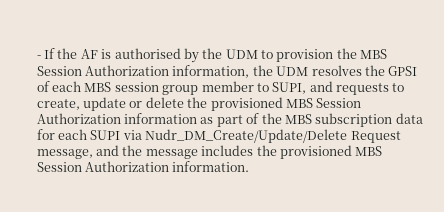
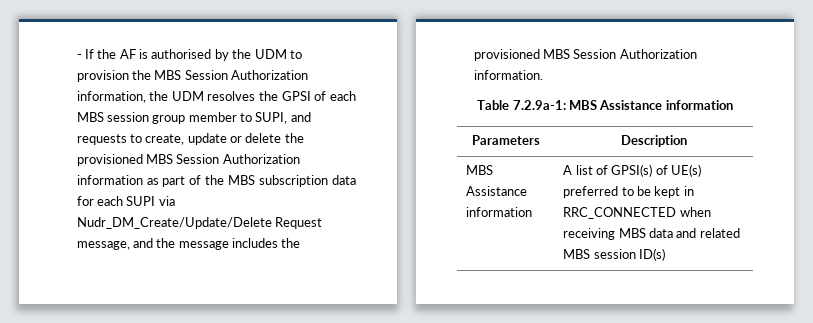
(250, 166) none -> [477,100,733,110] [472,135,540,145] [620,135,687,147] [466,165,494,175] [466,186,528,196] [466,207,533,217] [563,164,702,177] [563,186,694,198] [563,207,711,219] [563,228,740,240] [563,248,666,261] // Table 7.2.9a-1: MBS Assistance information // Parameters | Description // MBS Assistance information | A list of GPSI(s) of UE(s) preferred to be kept in RRC_CONNECTED when receiving MBS data and related MBS session ID(s)

